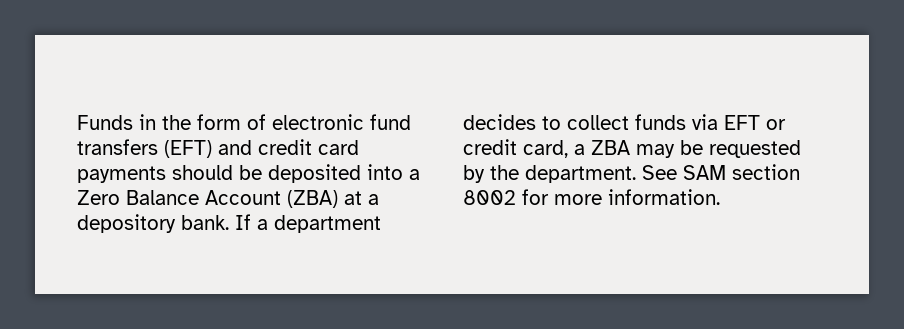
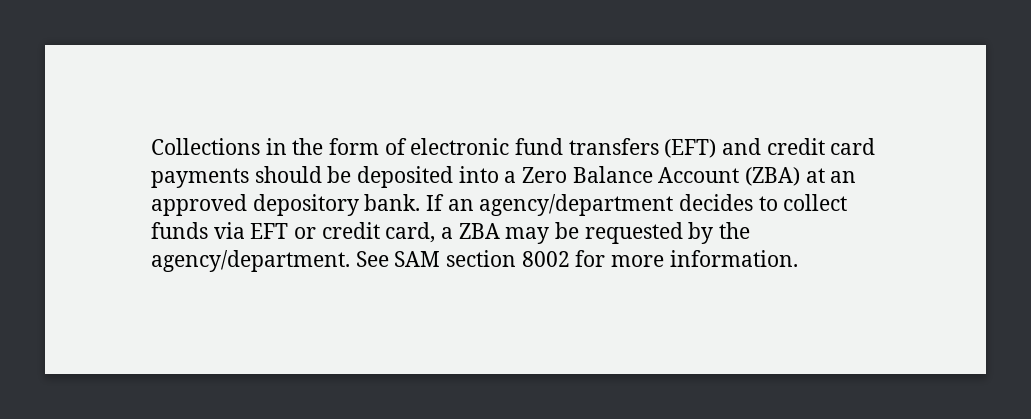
[77,115,133,130] Funds -> [151,138,260,155] Collections
[368,194,379,205] a -> [830,171,857,183] [151,194,247,216] an approved
[257,215,381,233] a department -> [447,194,674,216] an agency/department
[525,165,636,183] department. -> [151,250,350,272] agency/department.

